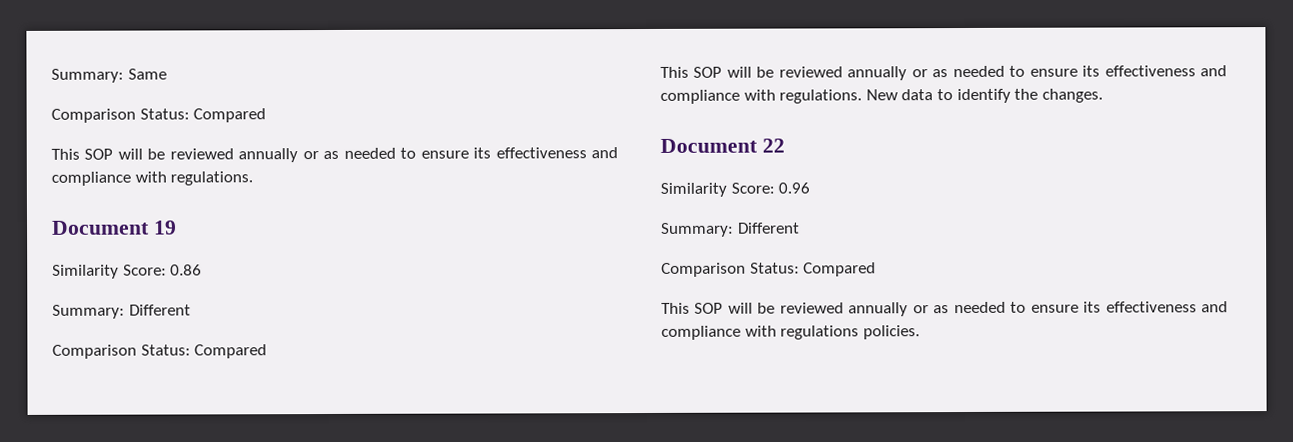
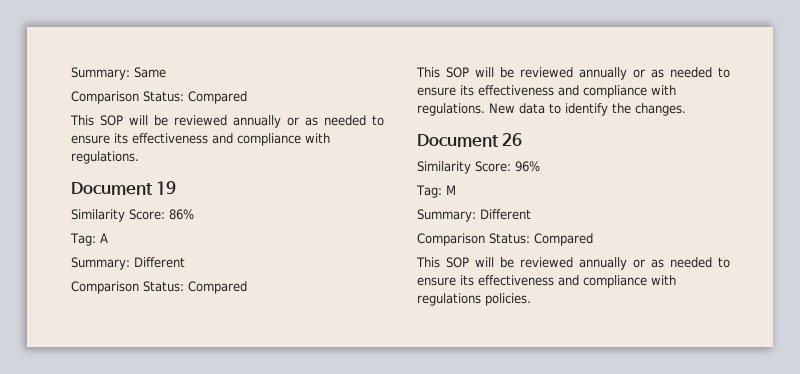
[170,264,203,276] 0.86 -> [169,209,194,220] [70,233,108,246] 86% // Tag: A
[761,138,785,153] [660,182,811,197] 22 // Similarity Score: 0.96 -> [502,133,523,146] [417,161,540,174] [416,185,456,198] 26 // Similarity Score: 96% // Tag: M

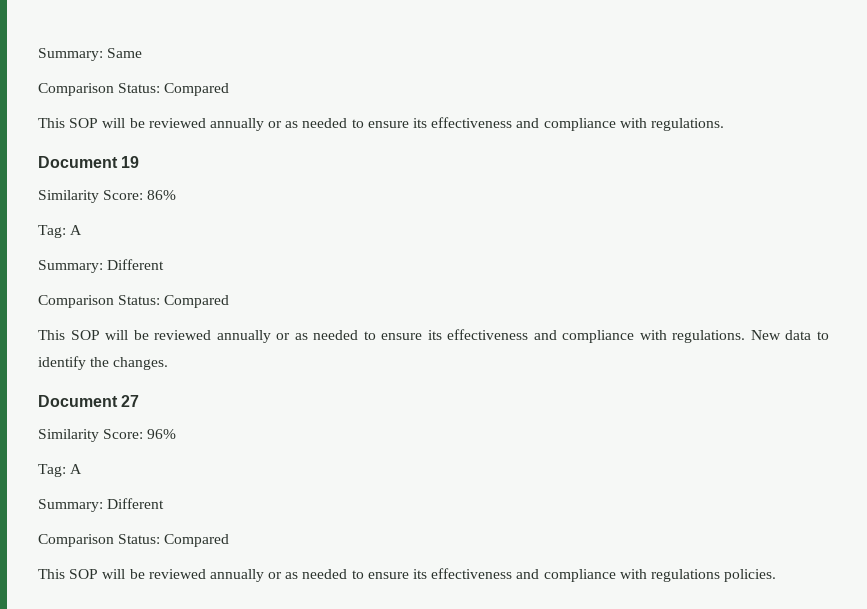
[502,133,523,146] 26 -> [121,395,140,407] 27
[445,185,456,195] M -> [70,464,83,474] A

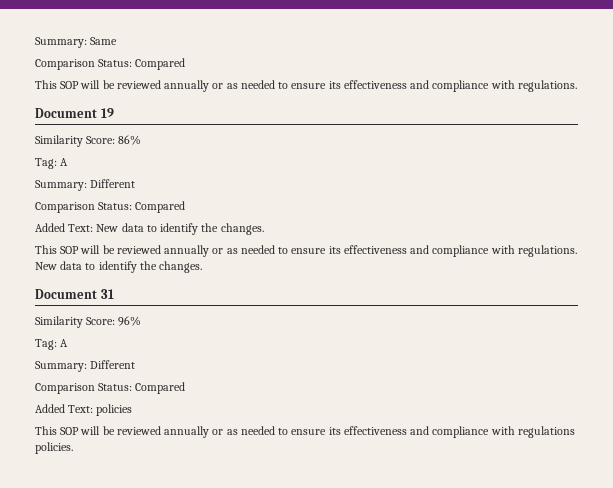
(230, 301) none -> [35,223,264,235] // Added Text: New data to identify the changes.
[121,395,140,407] 27 -> [100,289,114,299] 31
(230, 540) none -> [35,404,133,416] // Added Text: policies

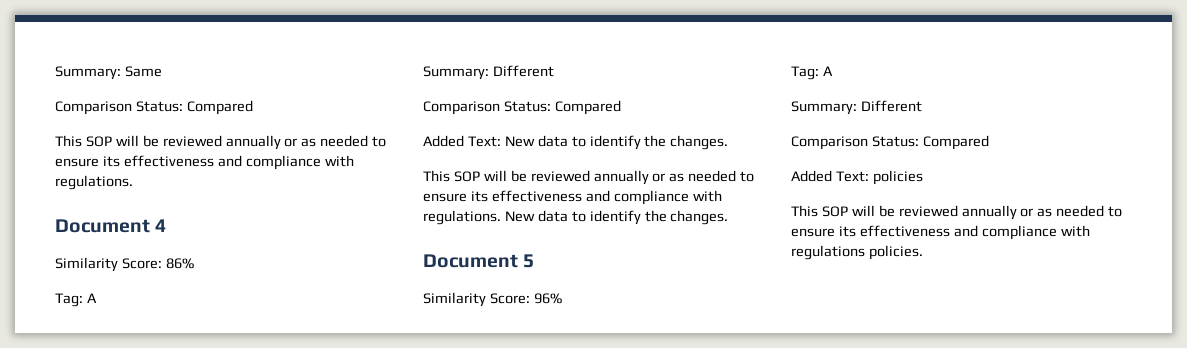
[100,108,114,118] 19 -> [155,219,167,232] 4
[100,289,114,299] 31 -> [523,254,535,268] 5

